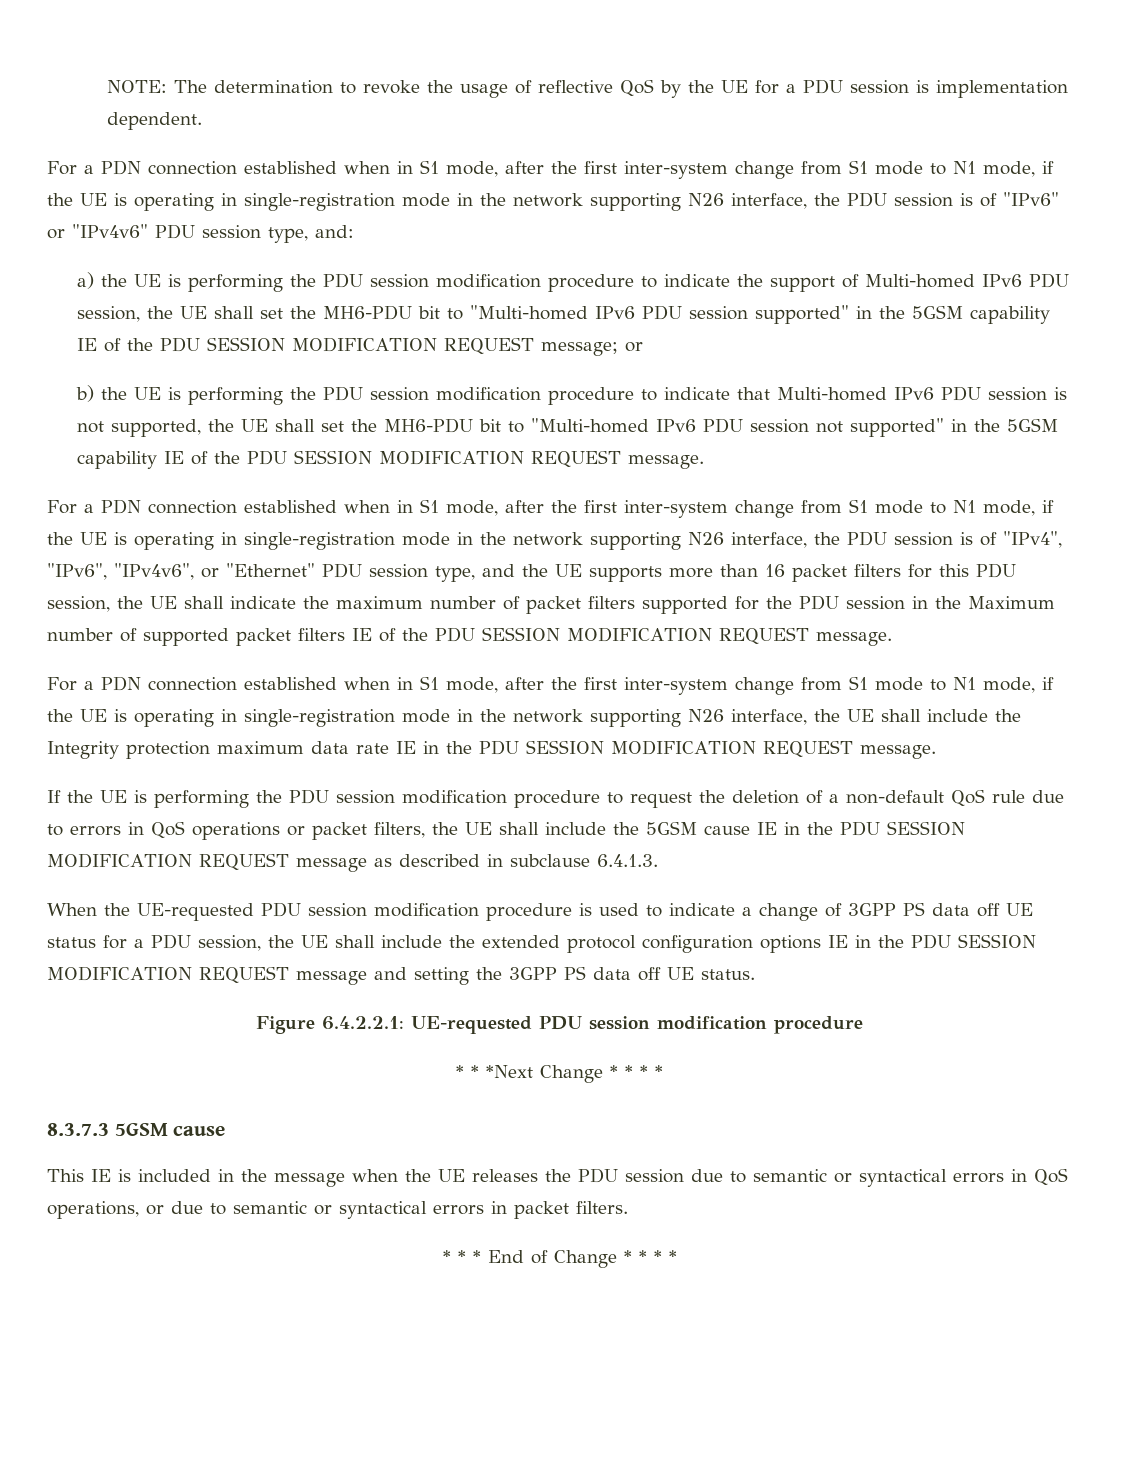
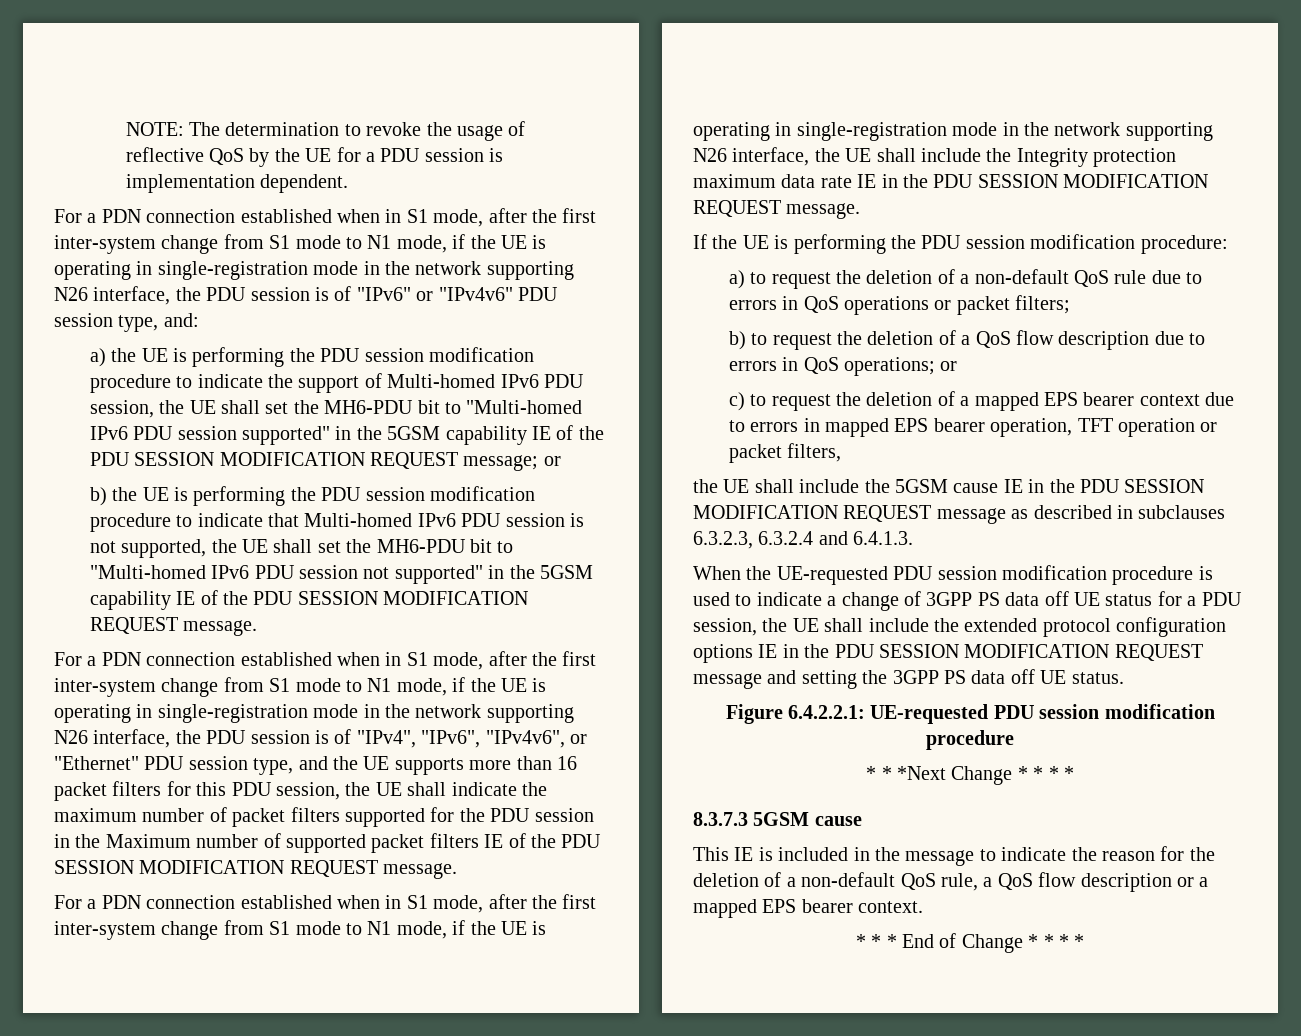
[514,790,600,808] procedure -> [1140,235,1228,254] [728,270,745,289] procedure: // a)
(367, 831) none -> [1015,295,1071,314] [728,330,1206,350] [728,357,958,376] [728,391,1235,411] [728,418,1218,437] [728,444,782,463] filters; // b) to request the deletion of a QoS flow description due to errors in QoS operations; or // c) to request the deletion of a mapped EPS bearer context due to errors in mapped EPS bearer operation, TFT operation or packet
(425, 830) none -> (842, 452) //
[509,854,590,867] subclause -> [1138,505,1226,519] [693,531,848,549] subclauses 6.3.2.3, 6.3.2.4 and
[352,1168,1068,1187] [47,1201,628,1219] when the UE releases the PDU session due to semantic or syntactical errors in QoS operations, or due to semantic or syntactical errors in packet filters. -> [979,846,1215,861] [693,872,1209,892] [693,899,924,918] to indicate the reason for the deletion of a non-default QoS rule, a QoS flow description or a mapped EPS bearer context.

